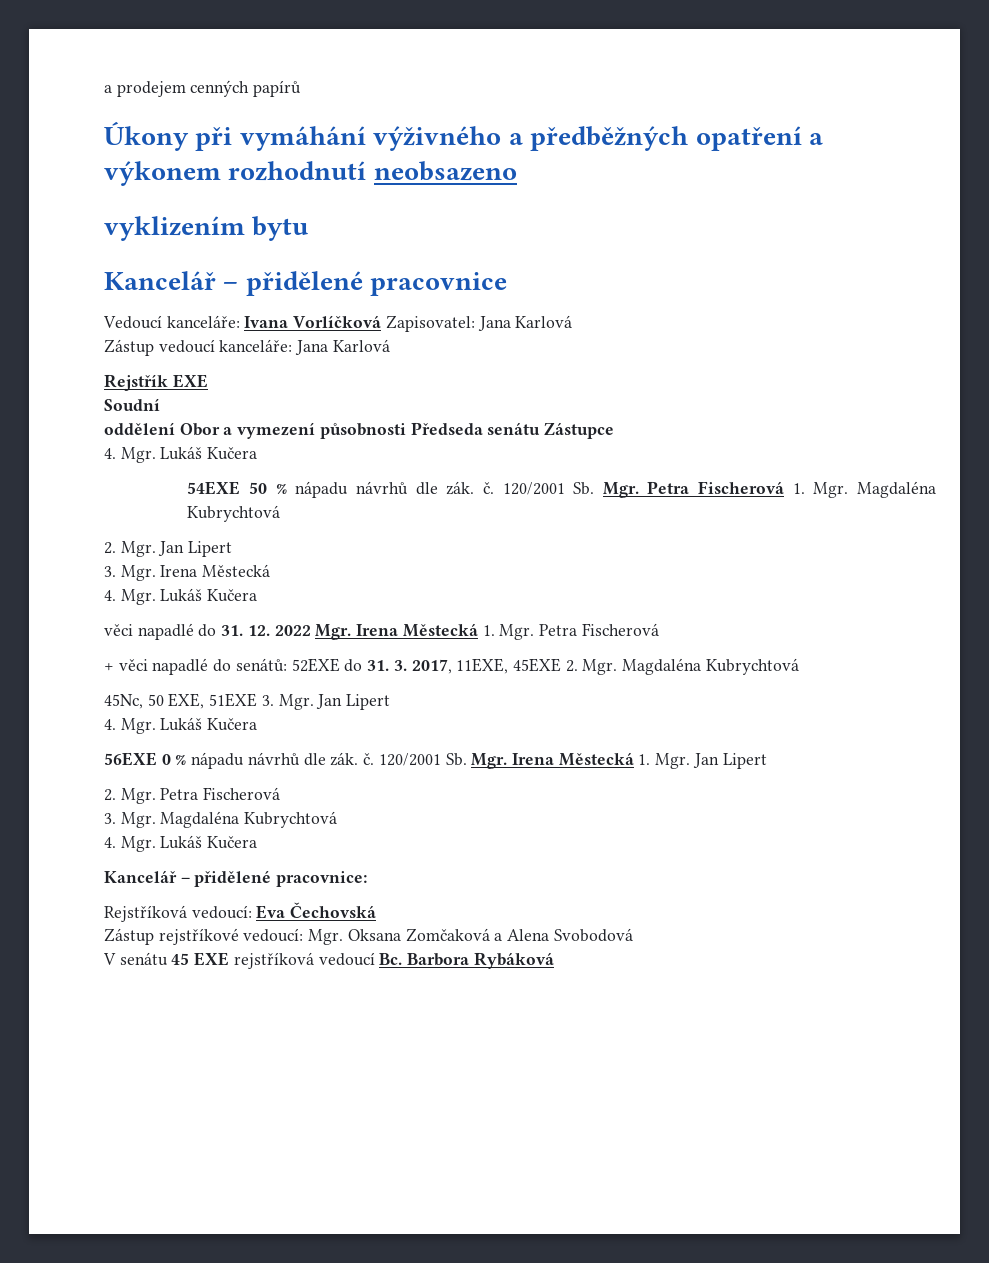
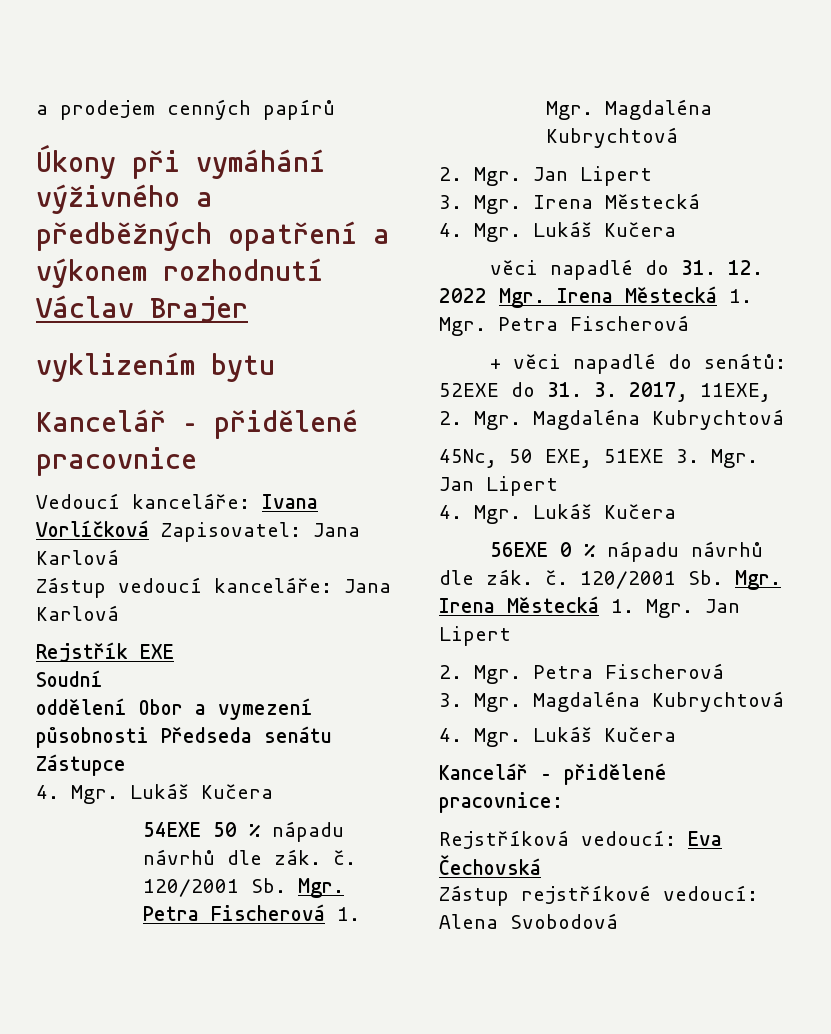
[373,161,517,181] neobsazeno -> [36,295,248,322] Václav Brajer
[512,658,561,672] 45EXE -> (771, 392) none
[308,928,633,945] [103,952,554,969] Mgr. Oksana Zomčaková a Alena Svobodová // V senátu 45 EXE rejstříková vedoucí Bc. Barbora Rybáková -> [439,913,618,929] Alena Svobodová

